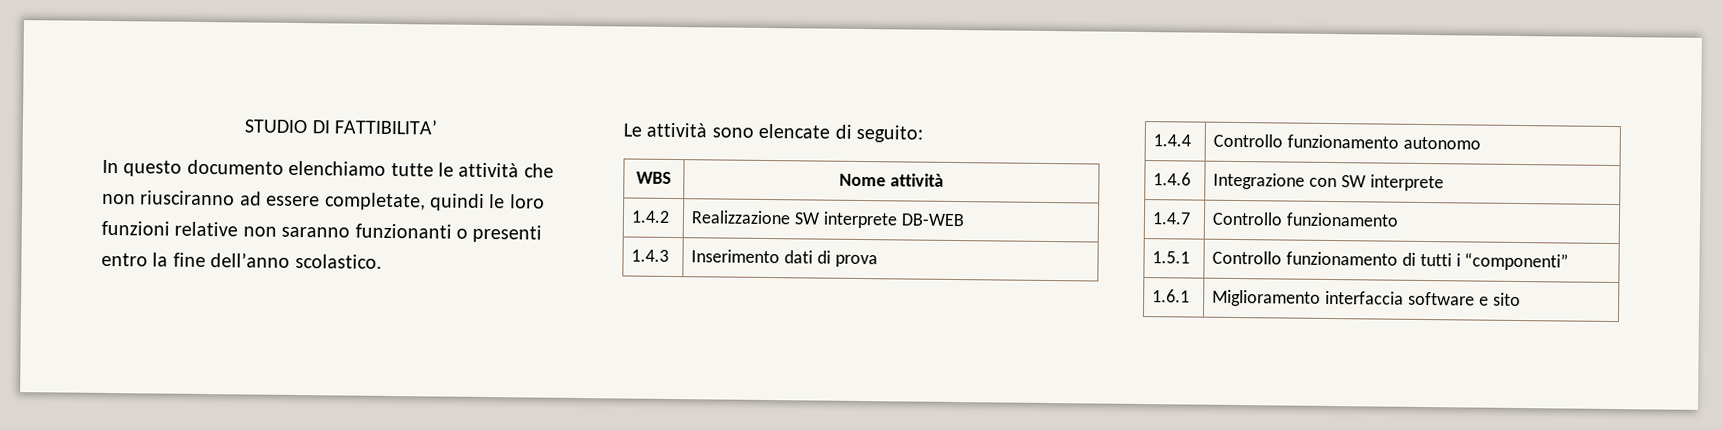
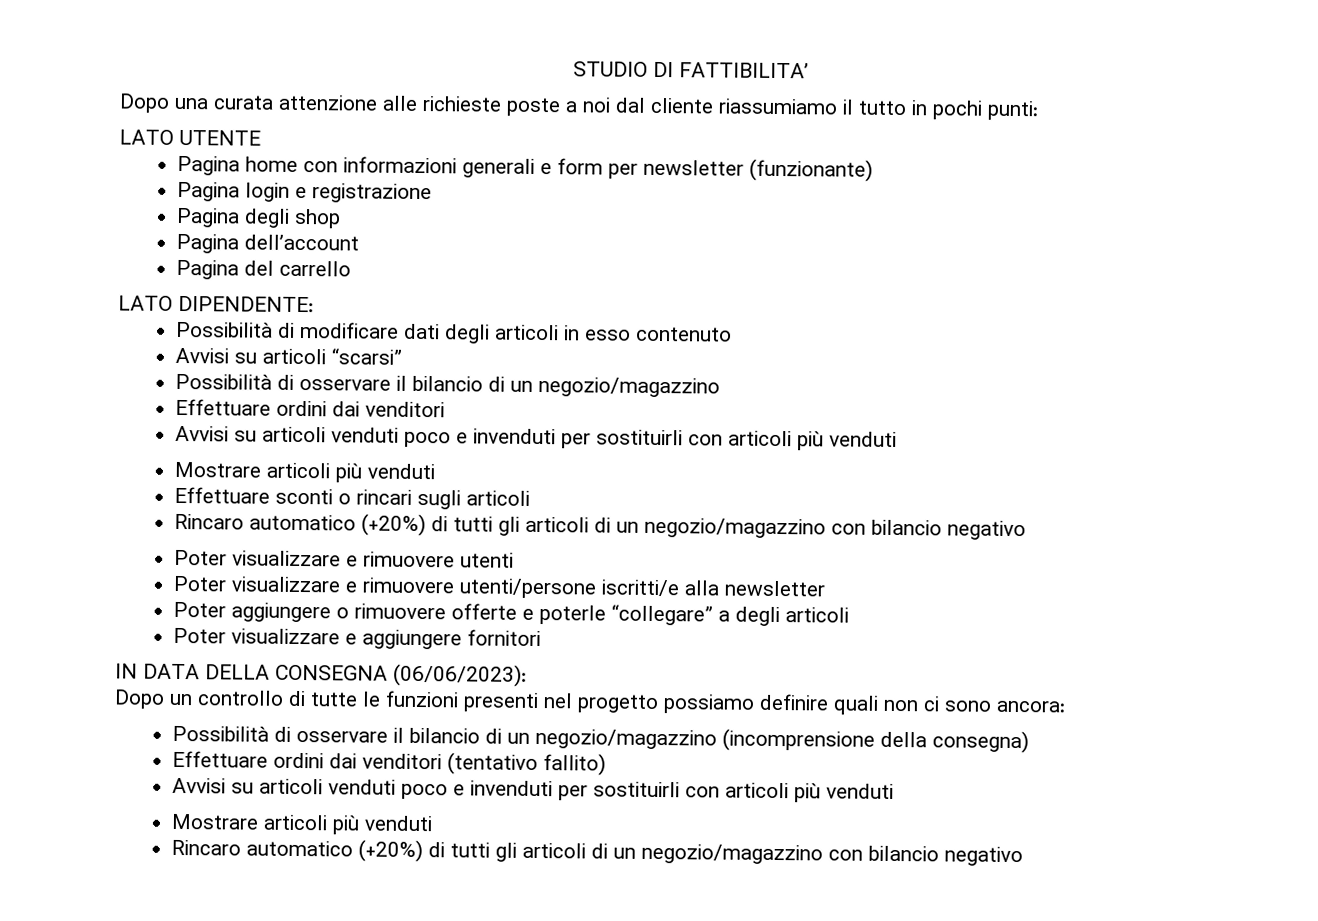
[102,159,554,178] [102,190,545,211] [101,220,543,243] [101,252,382,269] [623,122,923,143] [636,171,672,184] [839,173,944,187] [631,210,671,223] [691,210,965,229] [631,249,670,262] [691,249,878,268] [1153,134,1192,147] [1213,133,1481,150] [1153,172,1192,186] [1213,172,1444,192] [1152,212,1192,225] [1212,211,1399,227] [1152,251,1191,264] [1212,250,1570,271] [1152,289,1191,303] [1212,289,1521,307] In questo documento elenchiamo tutte le attività che non riusciranno ad essere completate, quindi le loro funzioni relative non saranno funzionanti o presenti entro la fine dell’anno scolastico. // Le attività sono elencate di seguito: // WBS | Nome attività // 1.4.2 | Realizzazione SW interprete DB-WEB // 1.4.3 | Inserimento dati di prova // 1.4.4 | Controllo funzionamento autonomo // 1.4.6 | Integrazione con SW interprete // 1.4.7 | Controllo funzionamento // 1.5.1 | Controllo funzionamento di tutti i “componenti” // 1.6.1 | Miglioramento interfaccia software e sito -> [119,93,1039,121] [119,129,261,146] [176,155,873,182] [176,181,432,204] [175,207,341,229] [175,233,359,254] [175,259,351,280] [118,295,314,313] [175,321,732,344] [174,347,402,365] [174,373,720,398] [174,398,445,418] [174,425,897,451] [173,461,435,483] [173,486,530,510] [173,513,1026,541] [173,549,514,568] [172,575,825,599] [172,601,849,627] [172,627,541,650] [115,663,527,687] [114,689,1065,715] [171,725,1029,754] [171,750,606,776] [171,777,894,803] [170,813,433,835] [170,839,1023,867] Dopo una curata attenzione alle richieste poste a noi dal cliente riassumiamo il tutto in pochi punti: // LATO UTENTE // Pagina home con informazioni generali e form per newsletter (funzionante) // Pagina login e registrazione // Pagina degli shop // Pagina dell’account // Pagina del carrello // LATO DIPENDENTE: // Possibilità di modificare dati degli articoli in esso contenuto // Avvisi su articoli “scarsi” // Possibilità di osservare il bilancio di un negozio/magazzino // Effettuare ordini dai venditori // Avvisi su articoli venduti poco e invenduti per sostituirli con articoli più venduti // Mostrare articoli più venduti // Effettuare sconti o rincari sugli articoli // Rincaro automatico (+20%) di tutti gli articoli di un negozio/magazzino con bilancio negativo // Poter visualizzare e rimuovere utenti // Poter visualizzare e rimuovere utenti/persone iscritti/e alla newsletter // Poter aggiungere o rimuovere offerte e poterle “collegare” a degli articoli // Poter visualizzare e aggiungere fornitori // IN DATA DELLA CONSEGNA (06/06/2023): // Dopo un controllo di tutte le funzioni presenti nel progetto possiamo definire quali non ci sono ancora: // Possibilità di osservare il bilancio di un negozio/magazzino (incomprensione della consegna) // Effettuare ordini dai venditori (tentativo fallito) // Avvisi su articoli venduti poco e invenduti per sostituirli con articoli più venduti // Mostrare articoli più venduti // Rincaro automatico (+20%) di tutti gli articoli di un negozio/magazzino con bilancio negativo

